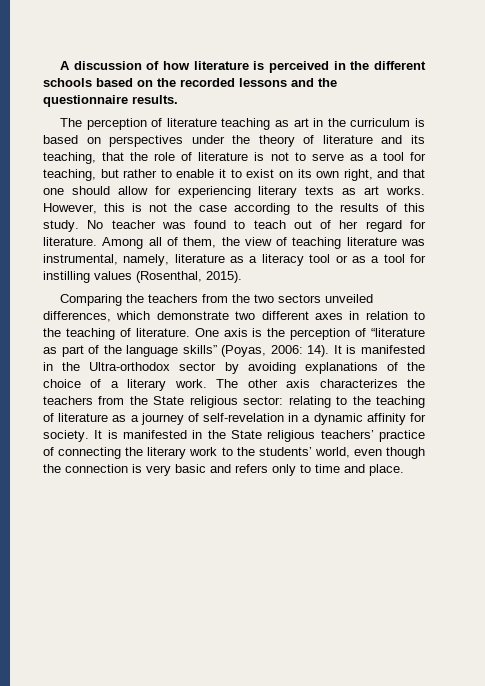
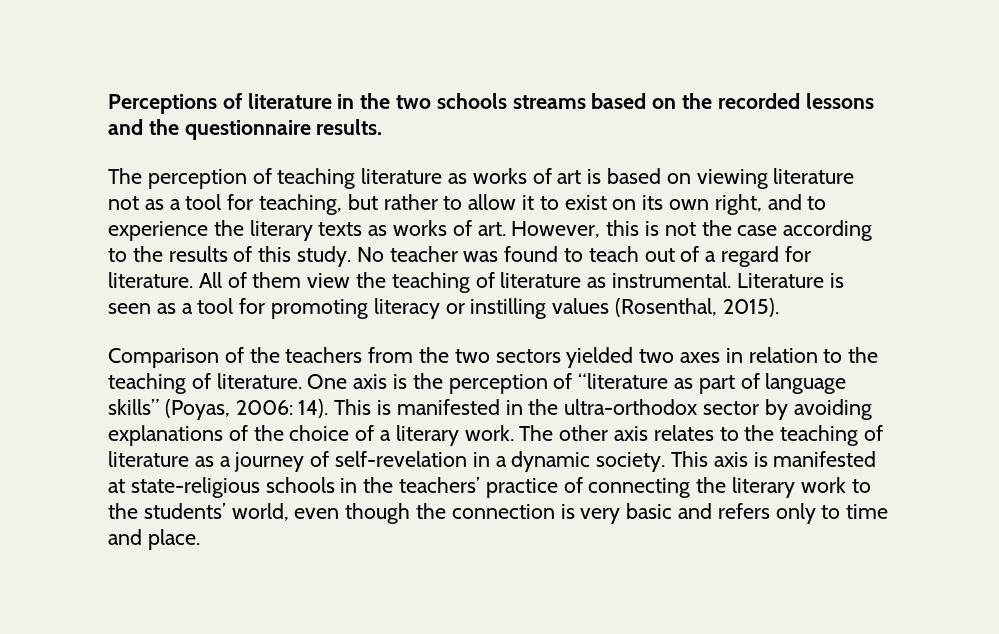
[59,61,427,73] [43,78,92,87] A discussion of how literature is perceived in the different schools -> [108,93,586,114] Perceptions of literature in the two schools streams
[166,118,425,130] [43,135,425,147] [43,152,344,164] literature teaching as art in the curriculum is based on perspectives under the theory of literature and its teaching, that the role of literature is not to serve -> [277,168,855,189] [108,196,139,210] teaching literature as works of art is based on viewing literature not
[176,169,215,178] enable -> [468,194,517,210] allow
[403,169,426,178] [43,186,426,198] that one should allow for experiencing literary texts as art works. -> [807,196,827,210] [108,220,506,241] to experience the literary texts as works of art.
[339,220,359,229] her -> [705,251,717,262] a
[102,237,426,249] [43,254,427,266] Among all of them, the view of teaching literature was instrumental, namely, literature as a literacy tool or as a tool for -> [198,272,844,293] [108,298,465,319] All of them view the teaching of literature as instrumental. Literature is seen as a tool for promoting literacy or
[59,294,122,306] Comparing -> [108,347,244,368] Comparison of
[324,294,373,303] [43,311,309,322] unveiled differences, which demonstrate two different -> [566,347,675,368] yielded two
[103,345,122,354] the -> (760, 381) none
[333,345,425,354] [43,362,171,371] It is manifested in the Ultra-orthodox -> [334,399,698,415] This is manifested in the ultra-orthodox
[319,379,426,388] [43,396,331,408] characterizes the teachers from the State religious sector: relating -> [653,425,714,441] relates
[366,413,427,425] [43,430,316,442] affinity for society. It is manifested in the State religious -> [596,451,877,472] [108,477,394,498] society. This axis is manifested at state-religious schools in the

